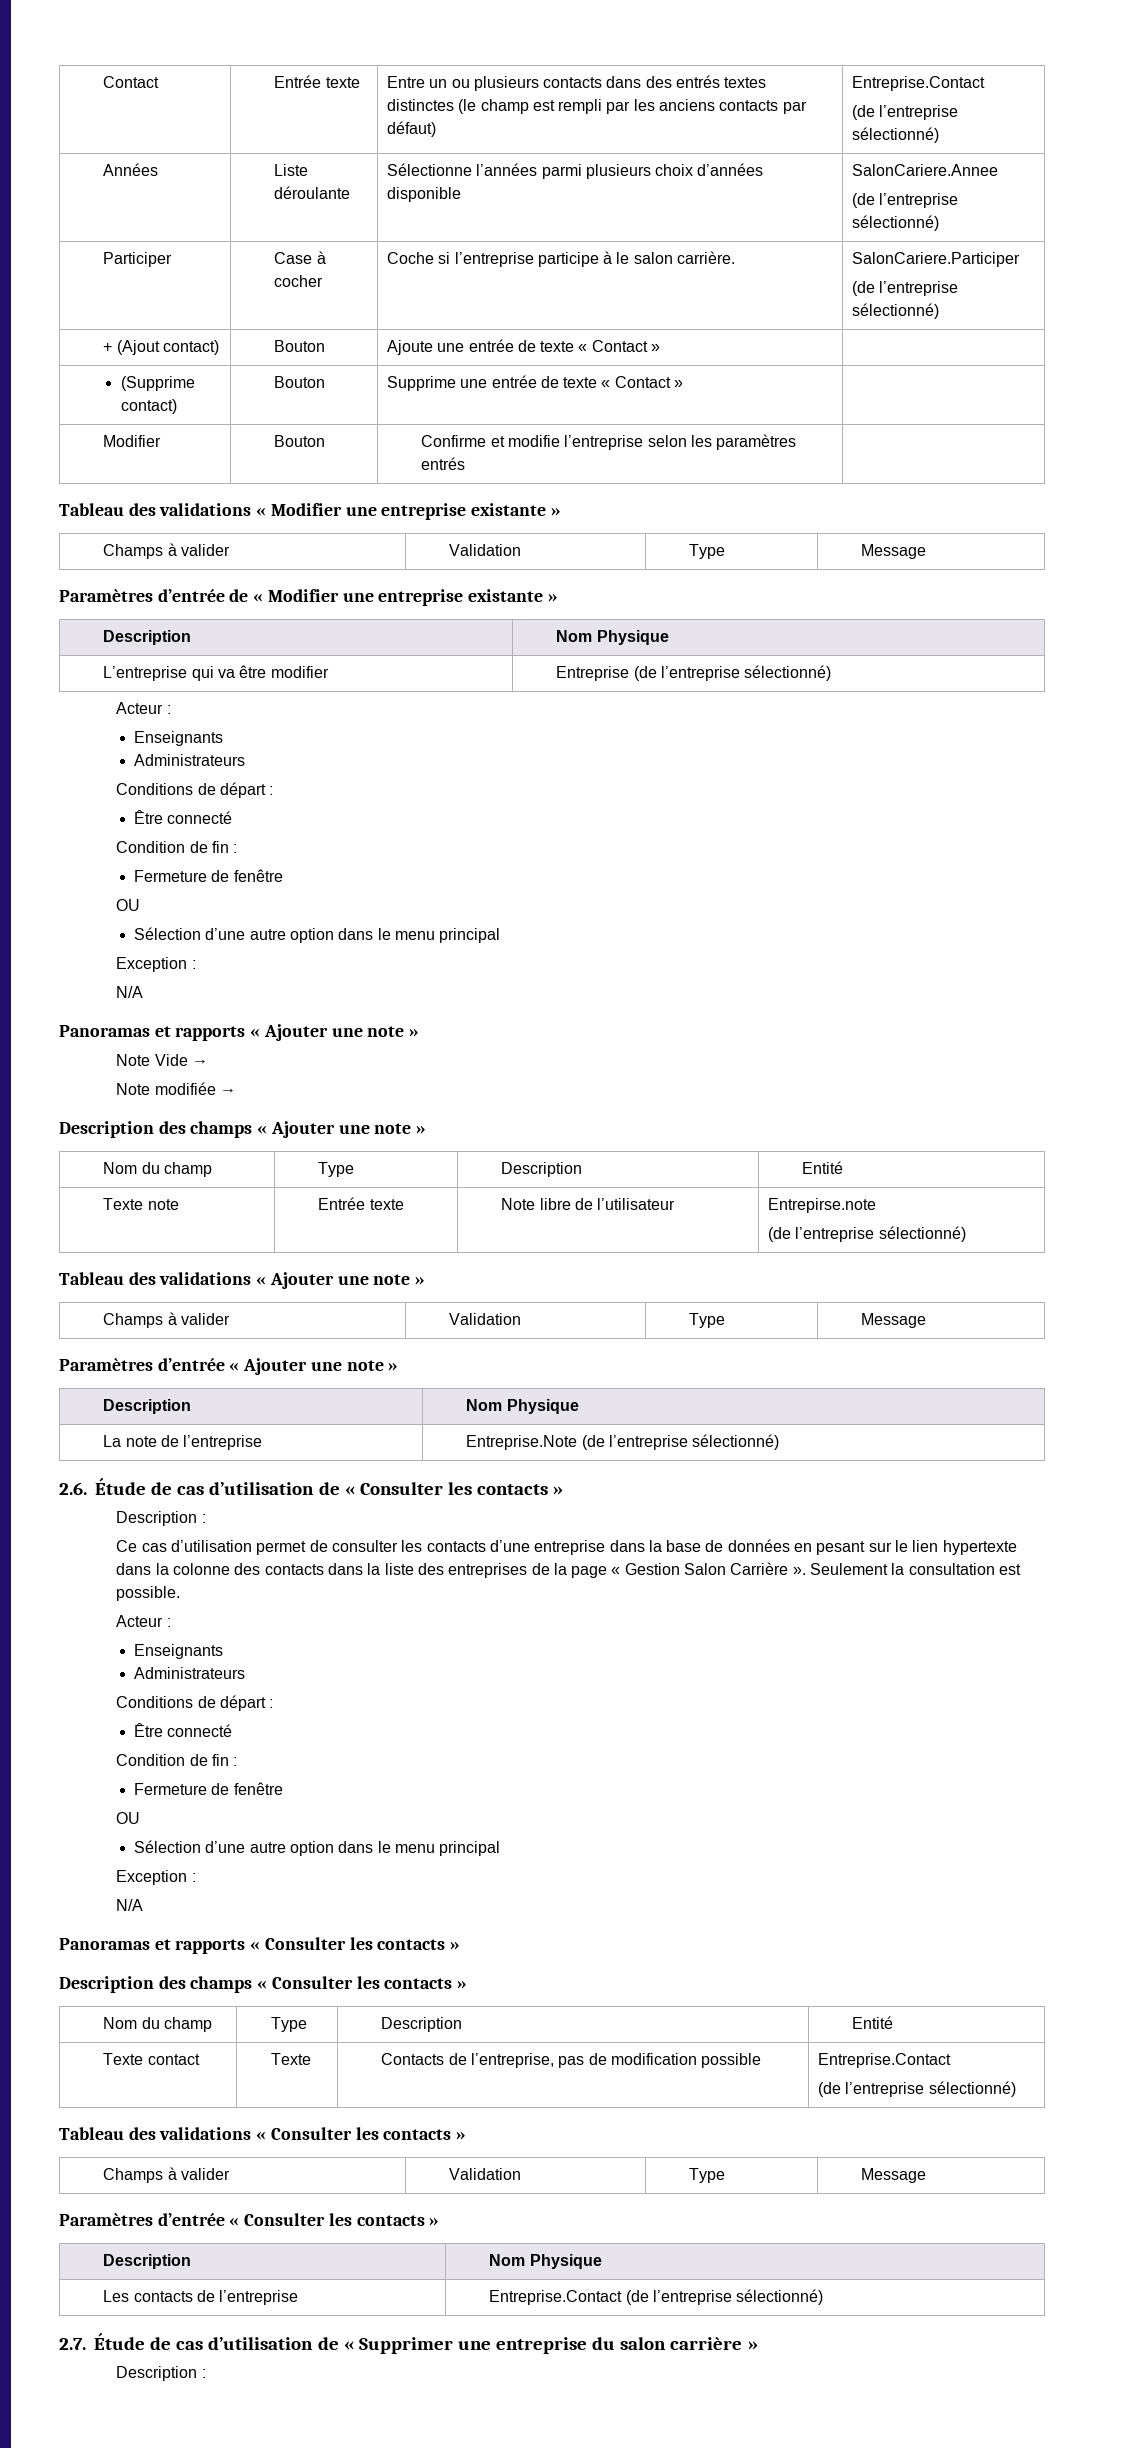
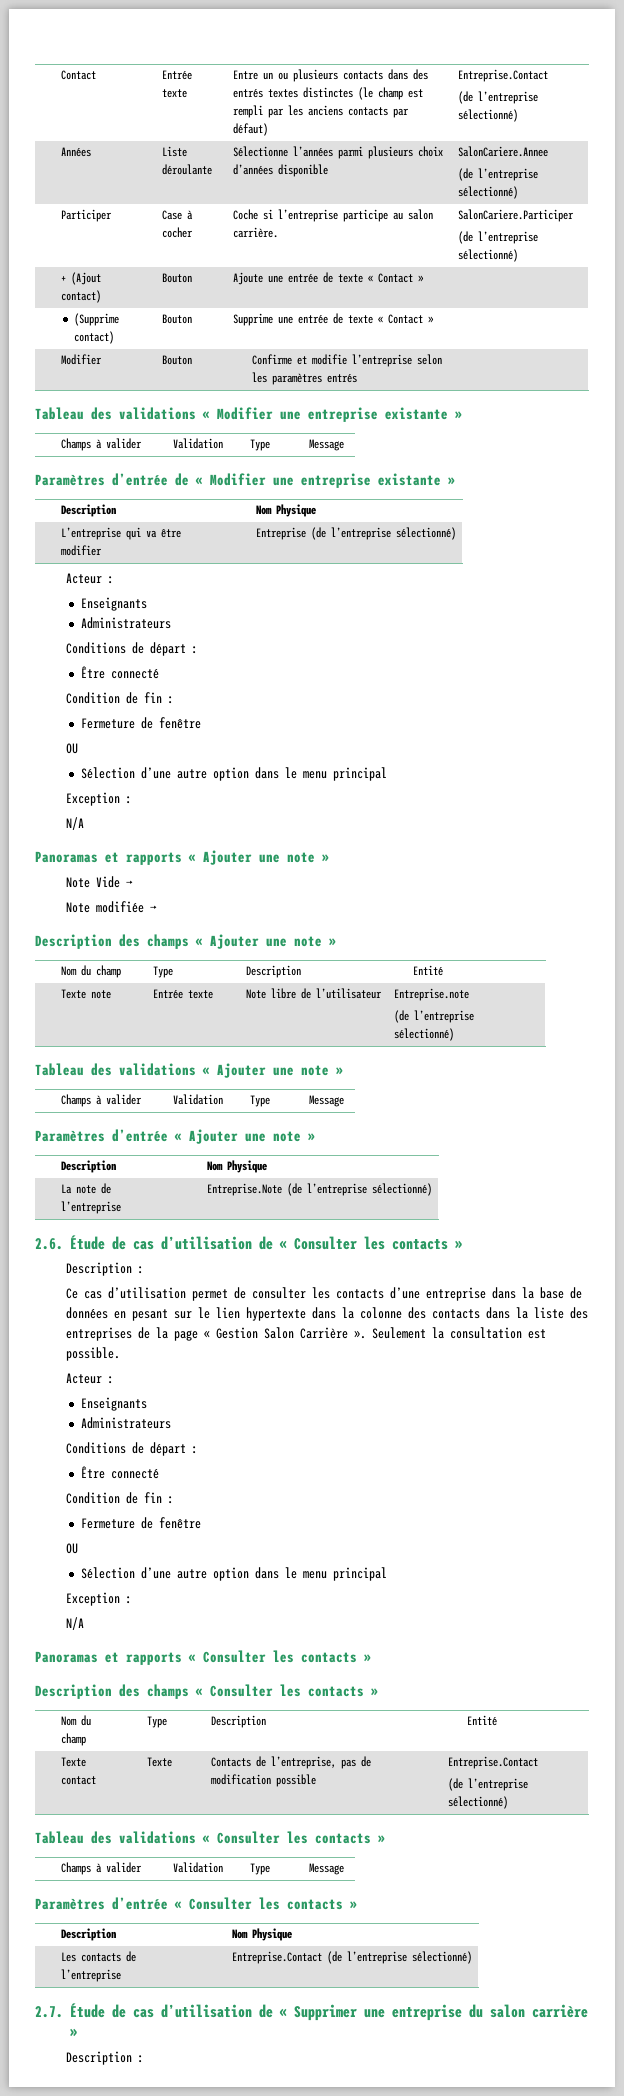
[603,251,630,264] à le -> [393,212,404,220] au
[767,1198,876,1213] Entrepirse.note -> [394,988,470,1001] Entreprise.note

